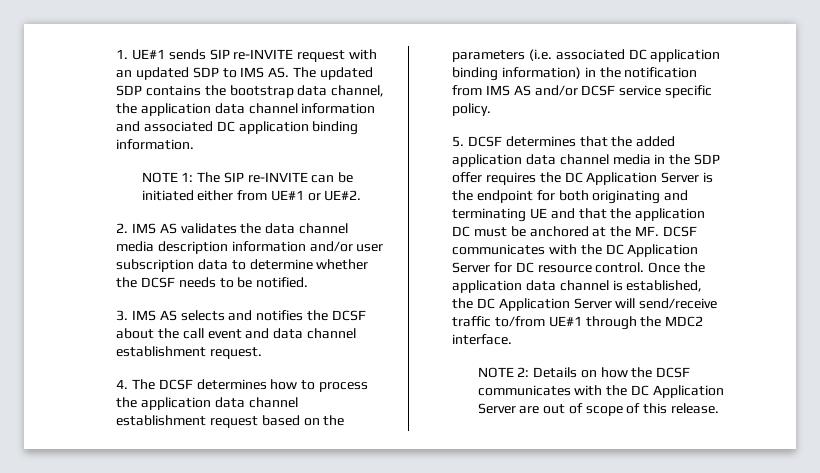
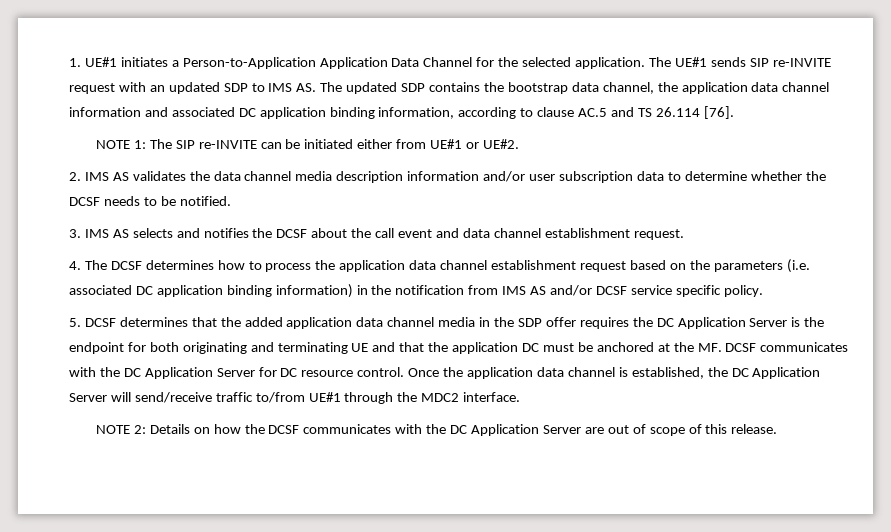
(166, 54) none -> [120,57,707,69] initiates a Person-to-Application Application Data Channel for the selected application. The UE#1
[116,139,195,150] information. -> [378,106,734,119] information, according to clause AC.5 and TS 26.114 [76].

